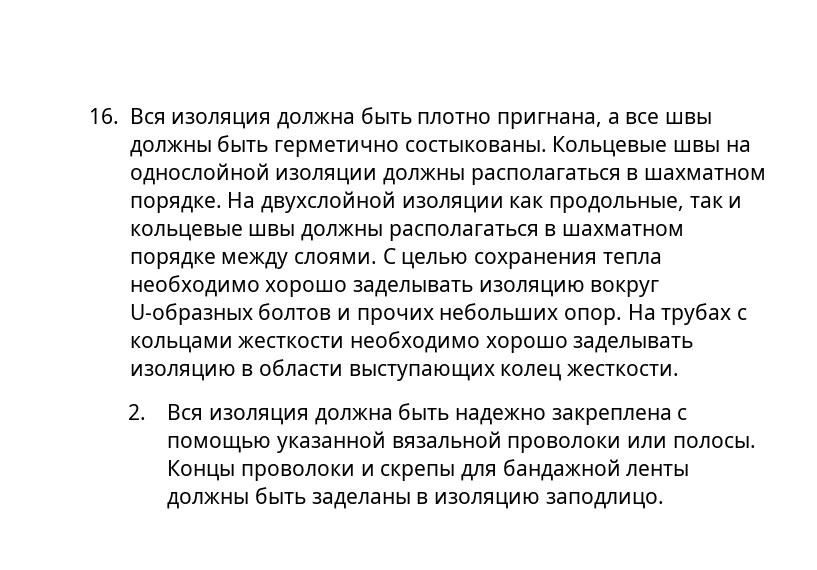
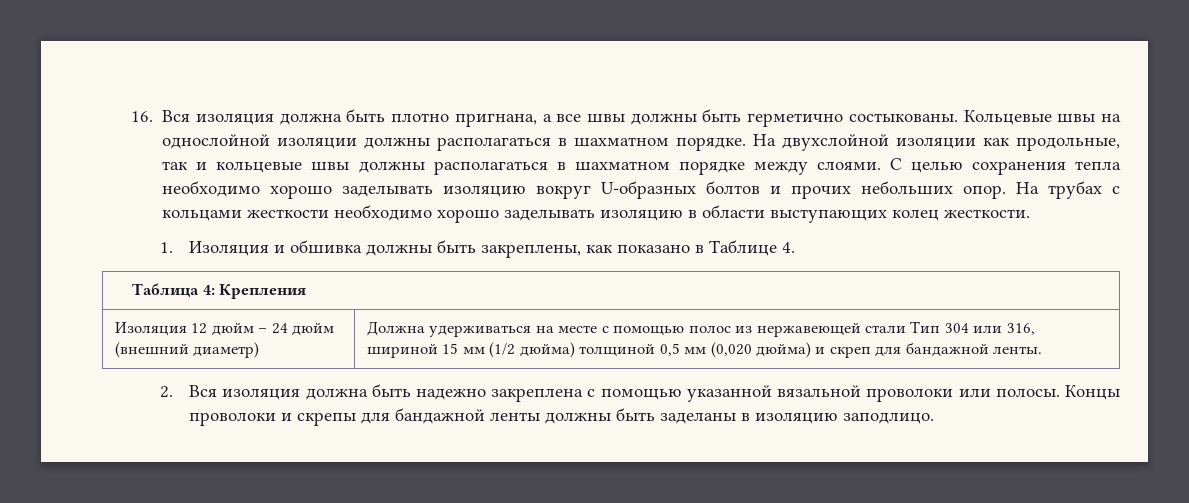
(679, 370) none -> [160,240,796,258] [132,283,307,299] [114,322,335,336] [114,342,260,358] [366,321,1035,337] [366,342,1043,358] // 1. Изоляция и обшивка должны быть закреплены, как показано в Таблице 4. // Таблица 4: Крепления // Изоляция 12 дюйм – 24 дюйм (внешний диаметр) | Должна удерживаться на месте с помощью полос из нержавеющей стали Тип 304 или 316, шириной 15 мм (1/2 дюйма) толщиной 0,5 мм (0,020 дюйма) и скреп для бандажной ленты.

